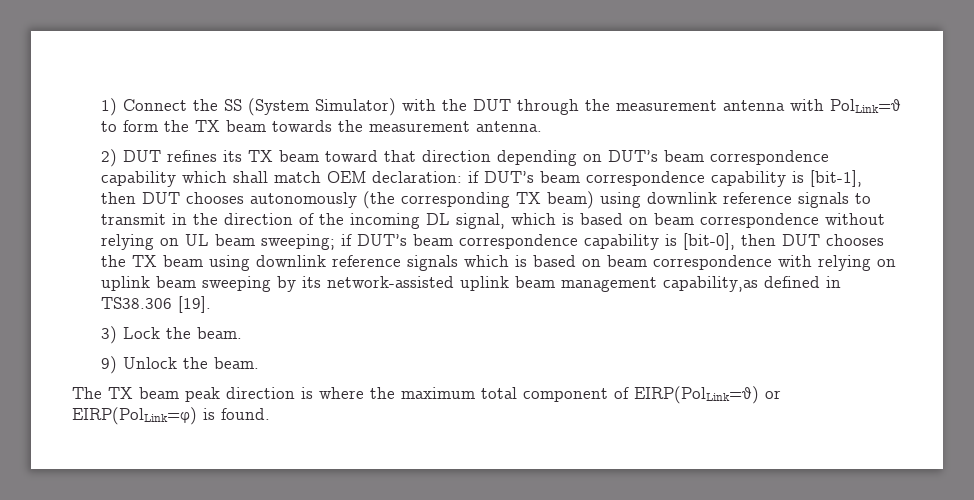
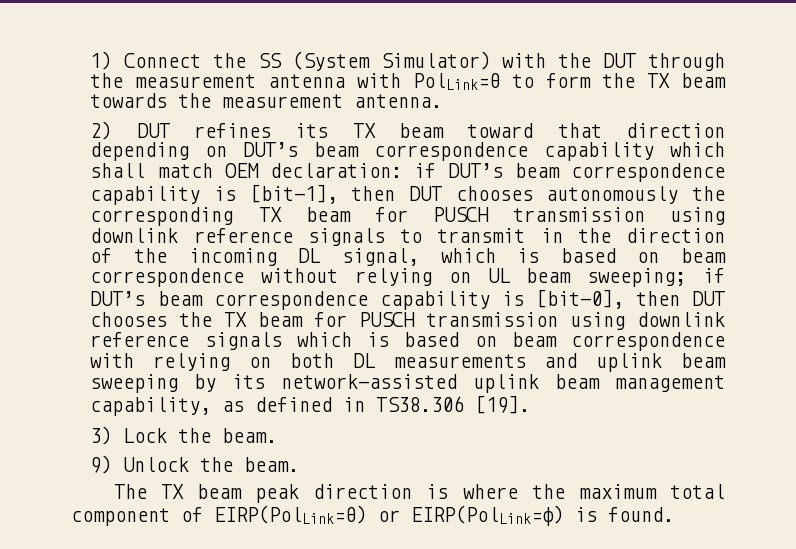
[362,191,395,209] (the -> [692,186,726,201] the
[546,191,594,209] beam) -> [305,207,645,222] beam for PUSCH transmission
(203, 261) none -> [314,312,559,327] for PUSCH transmission
(896, 263) none -> [289,353,578,368] both DL measurements and
[662,276,758,292] capability,as -> [90,397,245,416] capability, as

